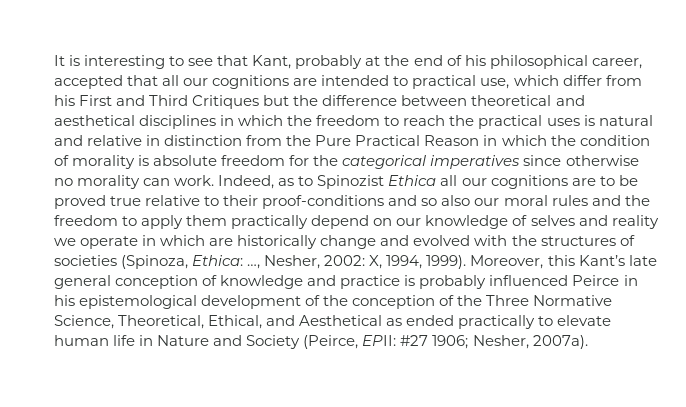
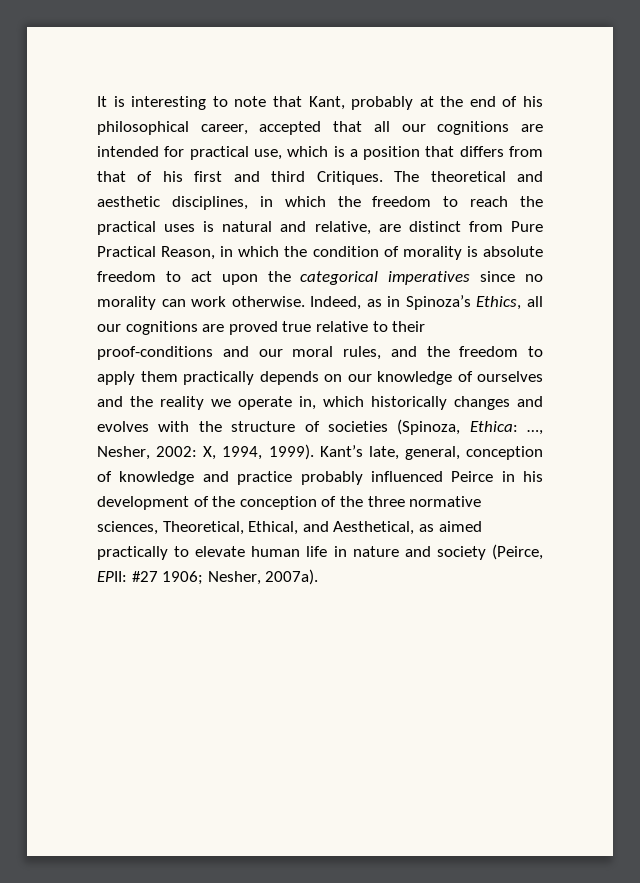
[188,58,214,66] see -> [234,96,267,107] note
[393,76,409,86] to -> [164,146,185,157] for
[562,75,642,86] [54,95,585,109] [54,115,217,129] differ from his First and Third Critiques but the difference between theoretical and aesthetical disciplines -> [333,146,543,160] [97,171,543,185] [97,196,248,210] is a position that differs from that of his first and third Critiques. The theoretical and aesthetic disciplines,
[87,135,312,146] relative in distinction from the -> [314,221,503,235] relative, are distinct from
[424,135,480,146] Reason -> [161,246,216,260] Reason,
[289,155,310,166] for -> [165,271,258,285] to act upon
[565,155,639,166] otherwise -> (516, 276) none
[174,175,638,189] work. Indeed, as to Spinozist Ethica all our cognitions are to be -> [191,295,543,310] [97,321,225,335] work otherwise. Indeed, as in Spinoza’s Ethics, all our cognitions are
[421,195,471,206] so also -> (249, 351) none
[551,195,588,206] rules -> [343,346,381,360] rules,
[311,215,370,229] depend -> [259,371,319,385] depends
[530,215,659,229] [54,235,471,249] selves and reality we operate in which are historically change and evolved -> [477,371,543,382] [97,396,543,410] [97,421,149,432] ourselves and the reality we operate in, which historically changes and evolves
[540,236,616,246] structures -> [231,421,296,432] structure
[470,255,657,269] [54,275,111,289] Moreover, this Kant’s late general -> [319,445,460,460] Kant’s late, general,
[404,275,416,286] is -> (293, 478) none
[79,295,198,309] epistemological -> (543, 476) none
[486,295,613,306] [54,315,455,329] Three Normative Science, Theoretical, Ethical, and Aesthetical as ended -> [367,496,482,507] [97,521,482,535] three normative sciences, Theoretical, Ethical, and Aesthetical, as aimed
[157,335,301,349] Nature and Society -> [352,546,486,560] nature and society

